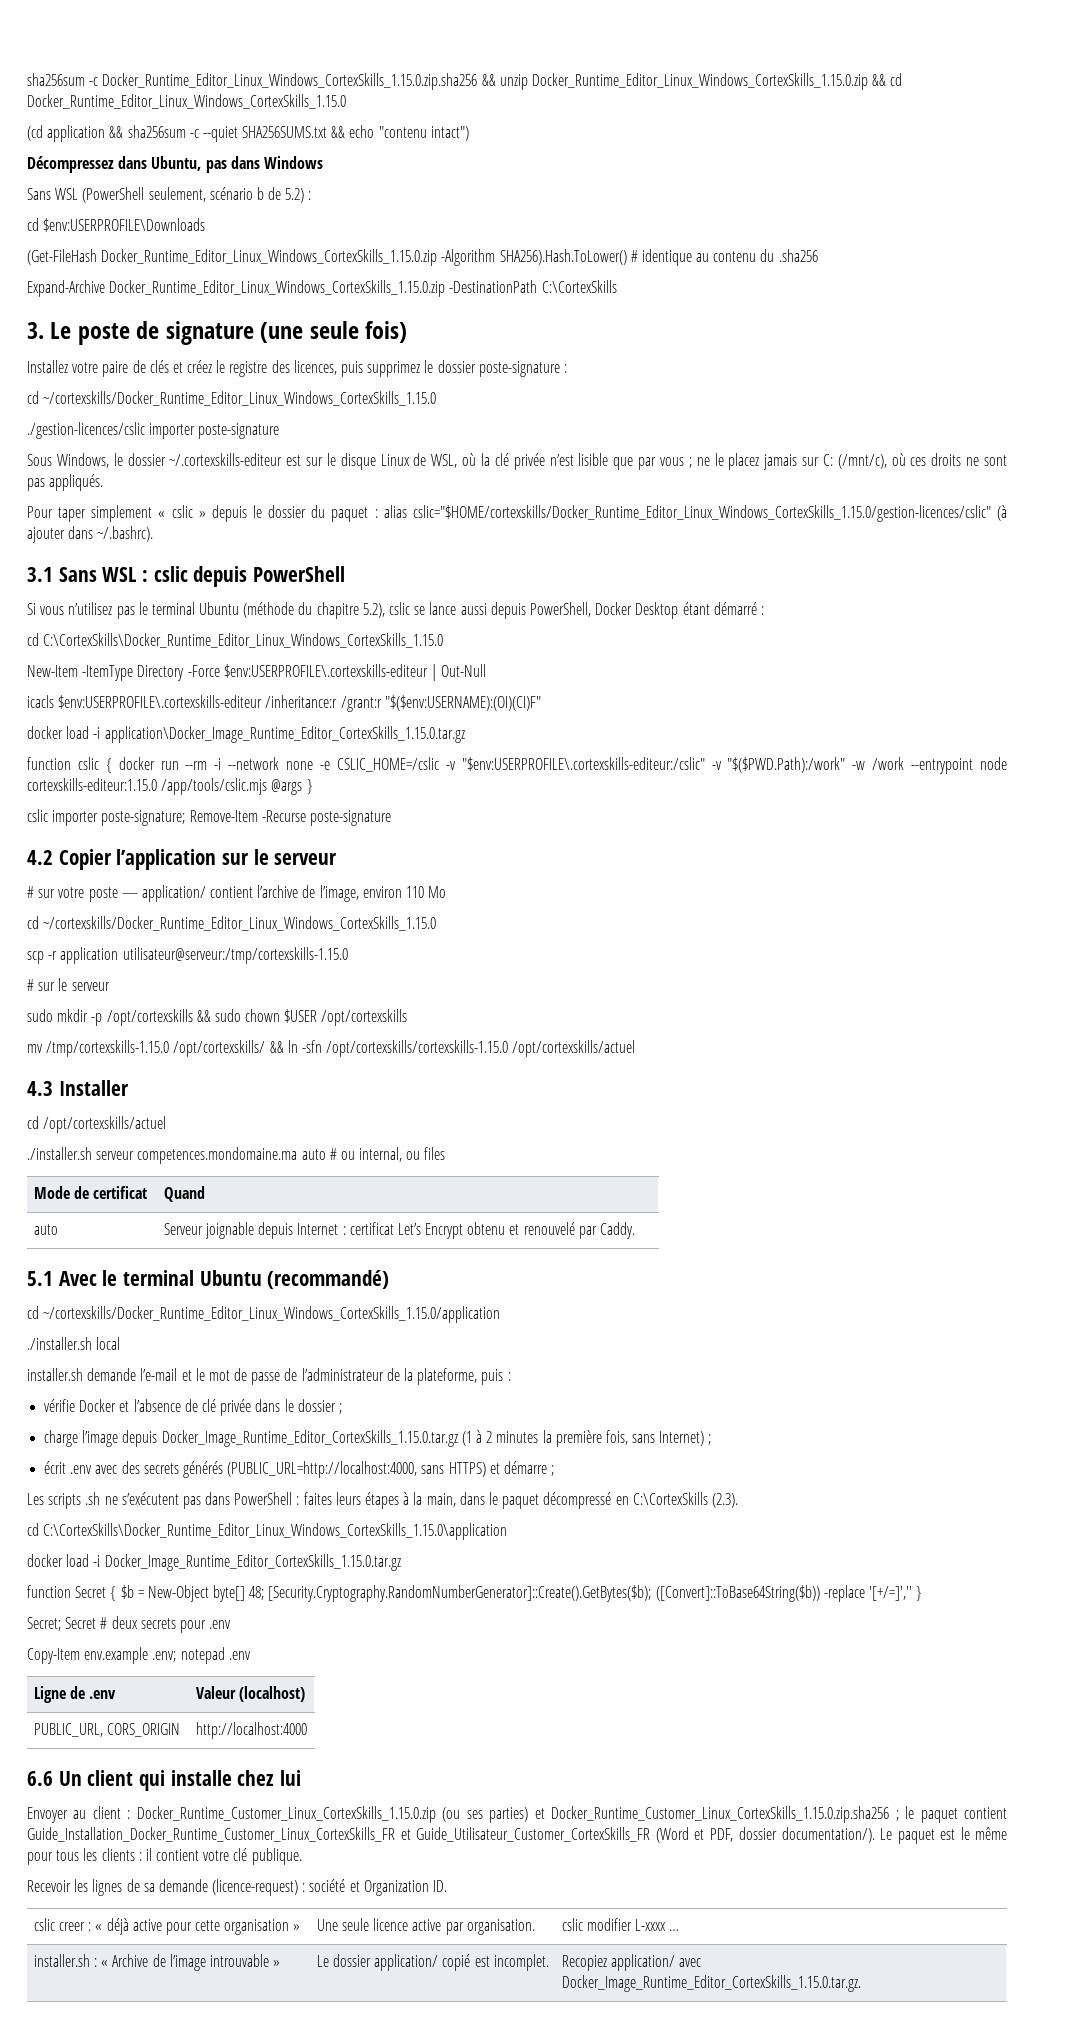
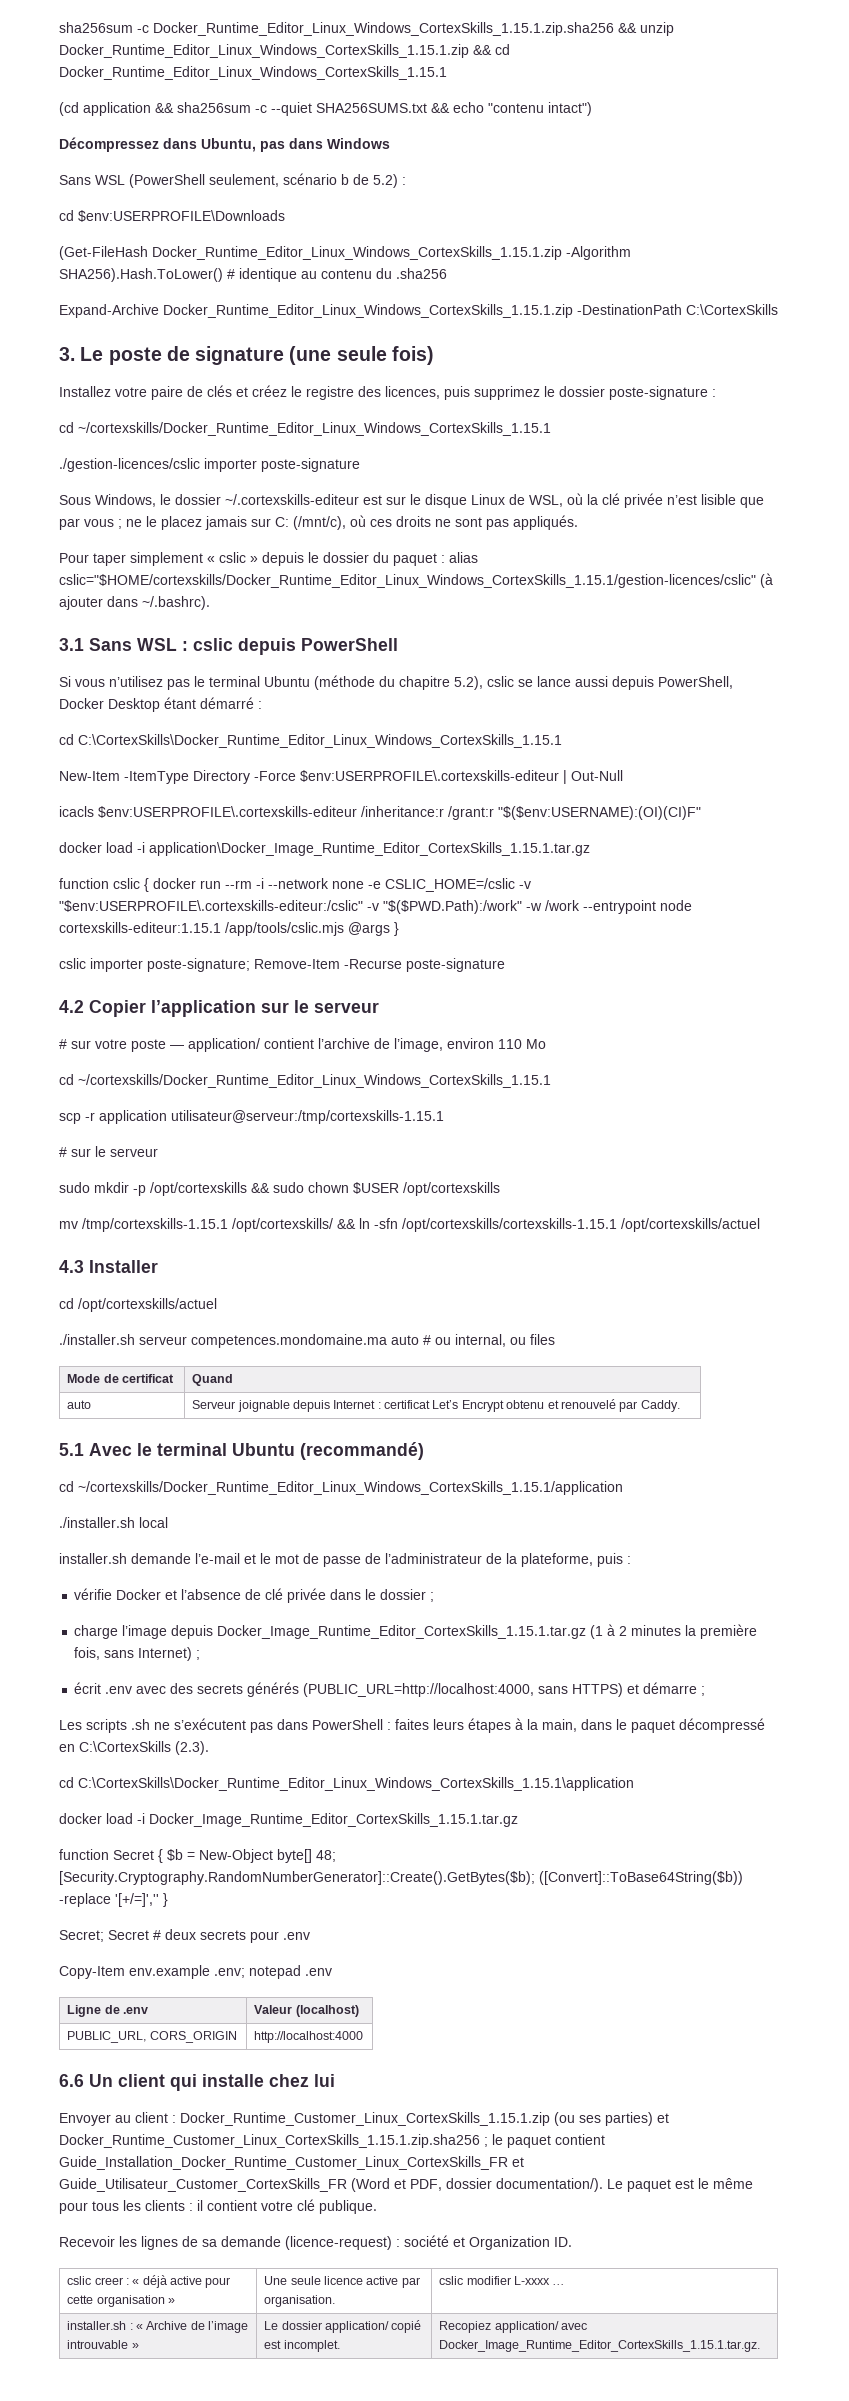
[27,73,478,90] sha256sum -c Docker_Runtime_Editor_Linux_Windows_CortexSkills_1.15.0.zip.sha256 -> [59,22,614,36] sha256sum -c Docker_Runtime_Editor_Linux_Windows_CortexSkills_1.15.1.zip.sha256
[531,73,868,90] Docker_Runtime_Editor_Linux_Windows_CortexSkills_1.15.0.zip -> [59,44,469,58] Docker_Runtime_Editor_Linux_Windows_CortexSkills_1.15.1.zip
[27,94,346,109] Docker_Runtime_Editor_Linux_Windows_CortexSkills_1.15.0 -> [59,66,447,80] Docker_Runtime_Editor_Linux_Windows_CortexSkills_1.15.1
[101,249,438,266] Docker_Runtime_Editor_Linux_Windows_CortexSkills_1.15.0.zip -> [152,246,562,260] Docker_Runtime_Editor_Linux_Windows_CortexSkills_1.15.1.zip
[109,280,446,297] Docker_Runtime_Editor_Linux_Windows_CortexSkills_1.15.0.zip -> [163,304,573,318] Docker_Runtime_Editor_Linux_Windows_CortexSkills_1.15.1.zip
[43,391,437,406] ~/cortexskills/Docker_Runtime_Editor_Linux_Windows_CortexSkills_1.15.0 -> [78,422,551,436] ~/cortexskills/Docker_Runtime_Editor_Linux_Windows_CortexSkills_1.15.1
[412,505,991,522] cslic="$HOME/cortexskills/Docker_Runtime_Editor_Linux_Windows_CortexSkills_1.15.0/gestion-licences/cslic" -> [59,574,756,588] cslic="$HOME/cortexskills/Docker_Runtime_Editor_Linux_Windows_CortexSkills_1.15.1/gestion-licences/cslic"
[43,633,444,648] C:\CortexSkills\Docker_Runtime_Editor_Linux_Windows_CortexSkills_1.15.0 -> [78,734,562,748] C:\CortexSkills\Docker_Runtime_Editor_Linux_Windows_CortexSkills_1.15.1
[104,726,465,743] application\Docker_Image_Runtime_Editor_CortexSkills_1.15.0.tar.gz -> [149,842,590,856] application\Docker_Image_Runtime_Editor_CortexSkills_1.15.1.tar.gz
[27,778,157,791] cortexskills-editeur:1.15.0 -> [59,922,221,933] cortexskills-editeur:1.15.1
[43,916,437,931] ~/cortexskills/Docker_Runtime_Editor_Linux_Windows_CortexSkills_1.15.0 -> [78,1074,551,1088] ~/cortexskills/Docker_Runtime_Editor_Linux_Windows_CortexSkills_1.15.1
[122,947,348,964] utilisateur@serveur:/tmp/cortexskills-1.15.0 -> [171,1110,444,1124] utilisateur@serveur:/tmp/cortexskills-1.15.1
[46,1040,170,1057] /tmp/cortexskills-1.15.0 -> [82,1218,228,1232] /tmp/cortexskills-1.15.1
[326,1040,509,1057] /opt/cortexskills/cortexskills-1.15.0 -> [402,1218,617,1232] /opt/cortexskills/cortexskills-1.15.1
[43,1306,501,1323] ~/cortexskills/Docker_Runtime_Editor_Linux_Windows_CortexSkills_1.15.0/application -> [78,1481,623,1495] ~/cortexskills/Docker_Runtime_Editor_Linux_Windows_CortexSkills_1.15.1/application
[161,1430,458,1447] Docker_Image_Runtime_Editor_CortexSkills_1.15.0.tar.gz -> [217,1625,587,1639] Docker_Image_Runtime_Editor_CortexSkills_1.15.1.tar.gz
[43,1523,508,1540] [27,1554,401,1571] C:\CortexSkills\Docker_Runtime_Editor_Linux_Windows_CortexSkills_1.15.0\application // docker load -i Docker_Image_Runtime_Editor_CortexSkills_1.15.0.tar.gz -> [78,1777,634,1791] [59,1813,518,1827] C:\CortexSkills\Docker_Runtime_Editor_Linux_Windows_CortexSkills_1.15.1\application // docker load -i Docker_Image_Runtime_Editor_CortexSkills_1.15.1.tar.gz
[136,1806,436,1823] Docker_Runtime_Customer_Linux_CortexSkills_1.15.0.zip -> [180,2112,550,2126] Docker_Runtime_Customer_Linux_CortexSkills_1.15.1.zip
[551,1806,890,1823] Docker_Runtime_Customer_Linux_CortexSkills_1.15.0.zip.sha256 -> [59,2134,480,2148] Docker_Runtime_Customer_Linux_CortexSkills_1.15.1.zip.sha256
[561,1975,861,1992] Docker_Image_Runtime_Editor_CortexSkills_1.15.0.tar.gz. -> [439,2340,761,2352] Docker_Image_Runtime_Editor_CortexSkills_1.15.1.tar.gz.

